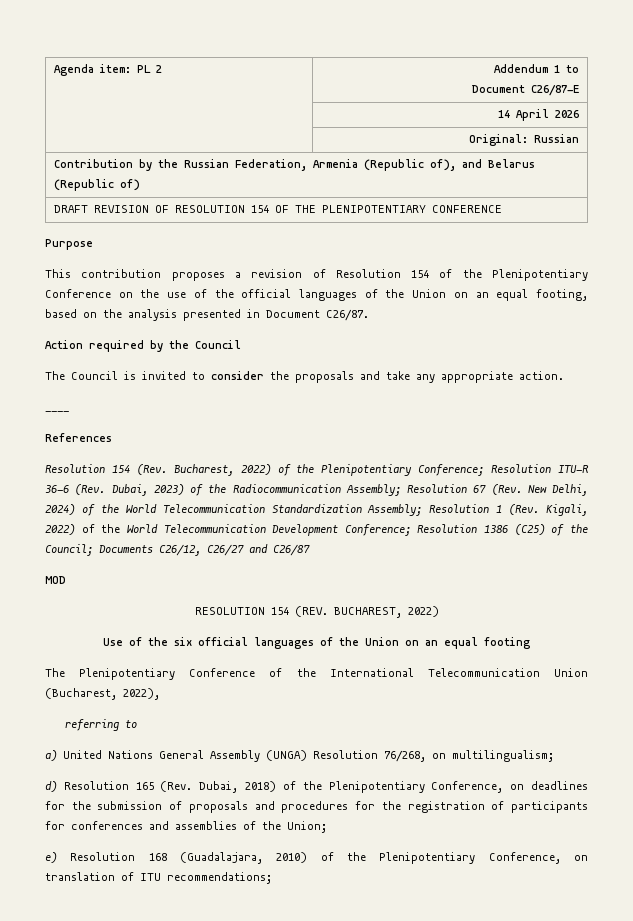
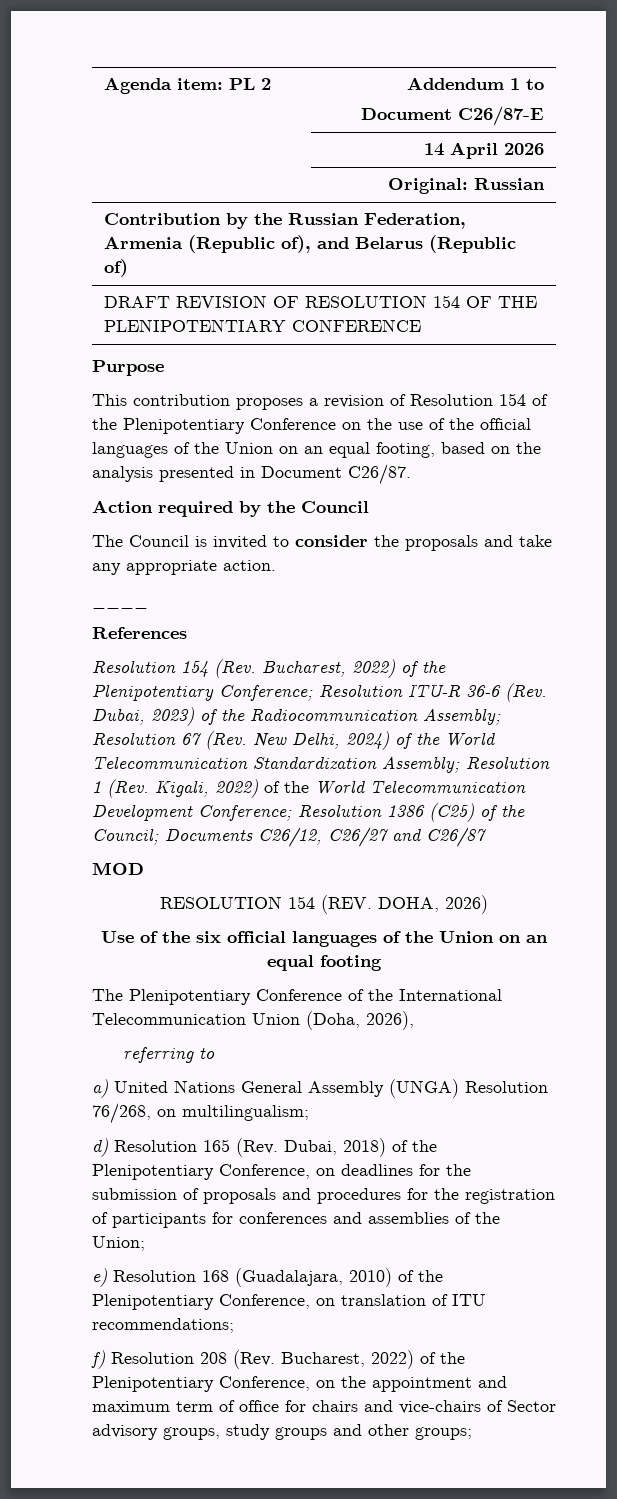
[333,606,439,618] BUCHAREST, 2022) -> [378,895,488,914] DOHA, 2026)
[45,688,160,700] (Bucharest, 2022), -> [306,1011,414,1030] (Doha, 2026),
(272, 878) none -> [91,1350,465,1369] [92,1376,507,1392] [92,1400,556,1414] [92,1424,472,1440] // f) Resolution 208 (Rev. Bucharest, 2022) of the Plenipotentiary Conference, on the appointment and maximum term of office for chairs and vice-chairs of Sector advisory groups, study groups and other groups;

